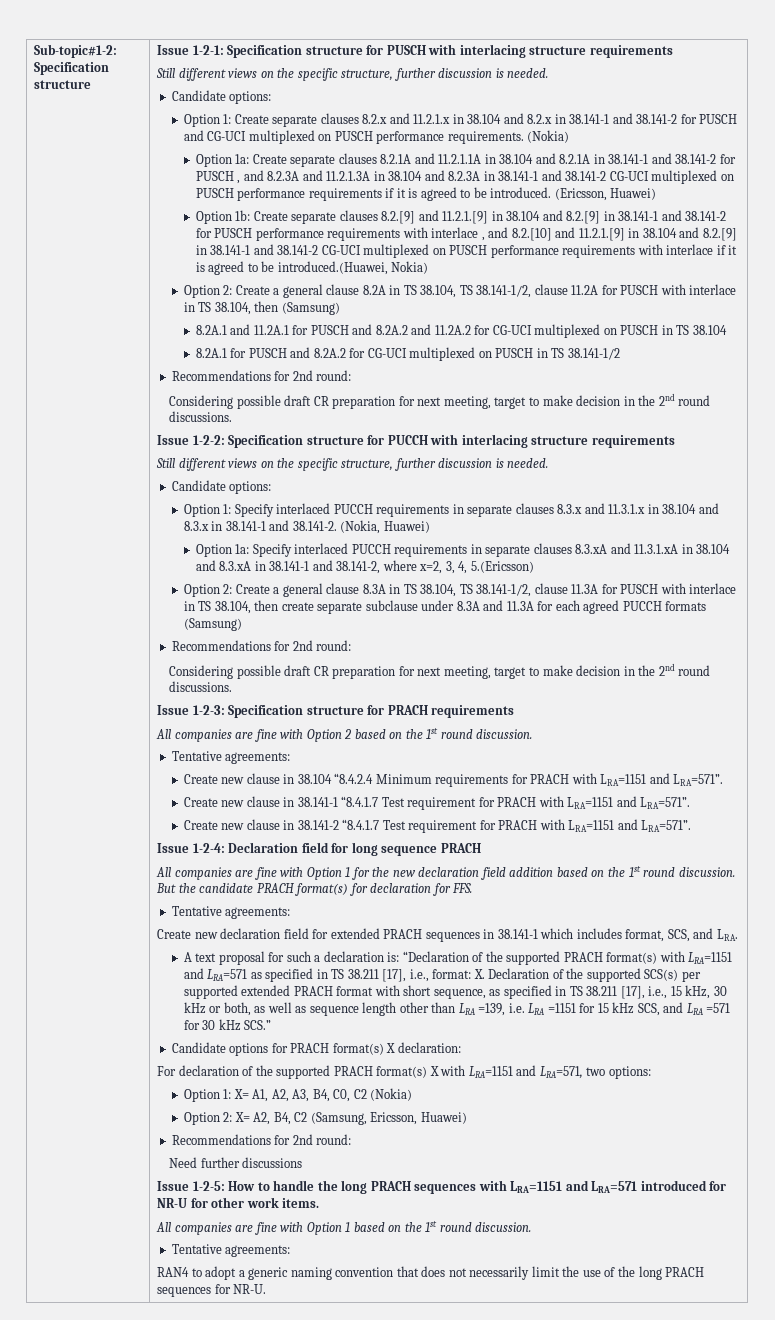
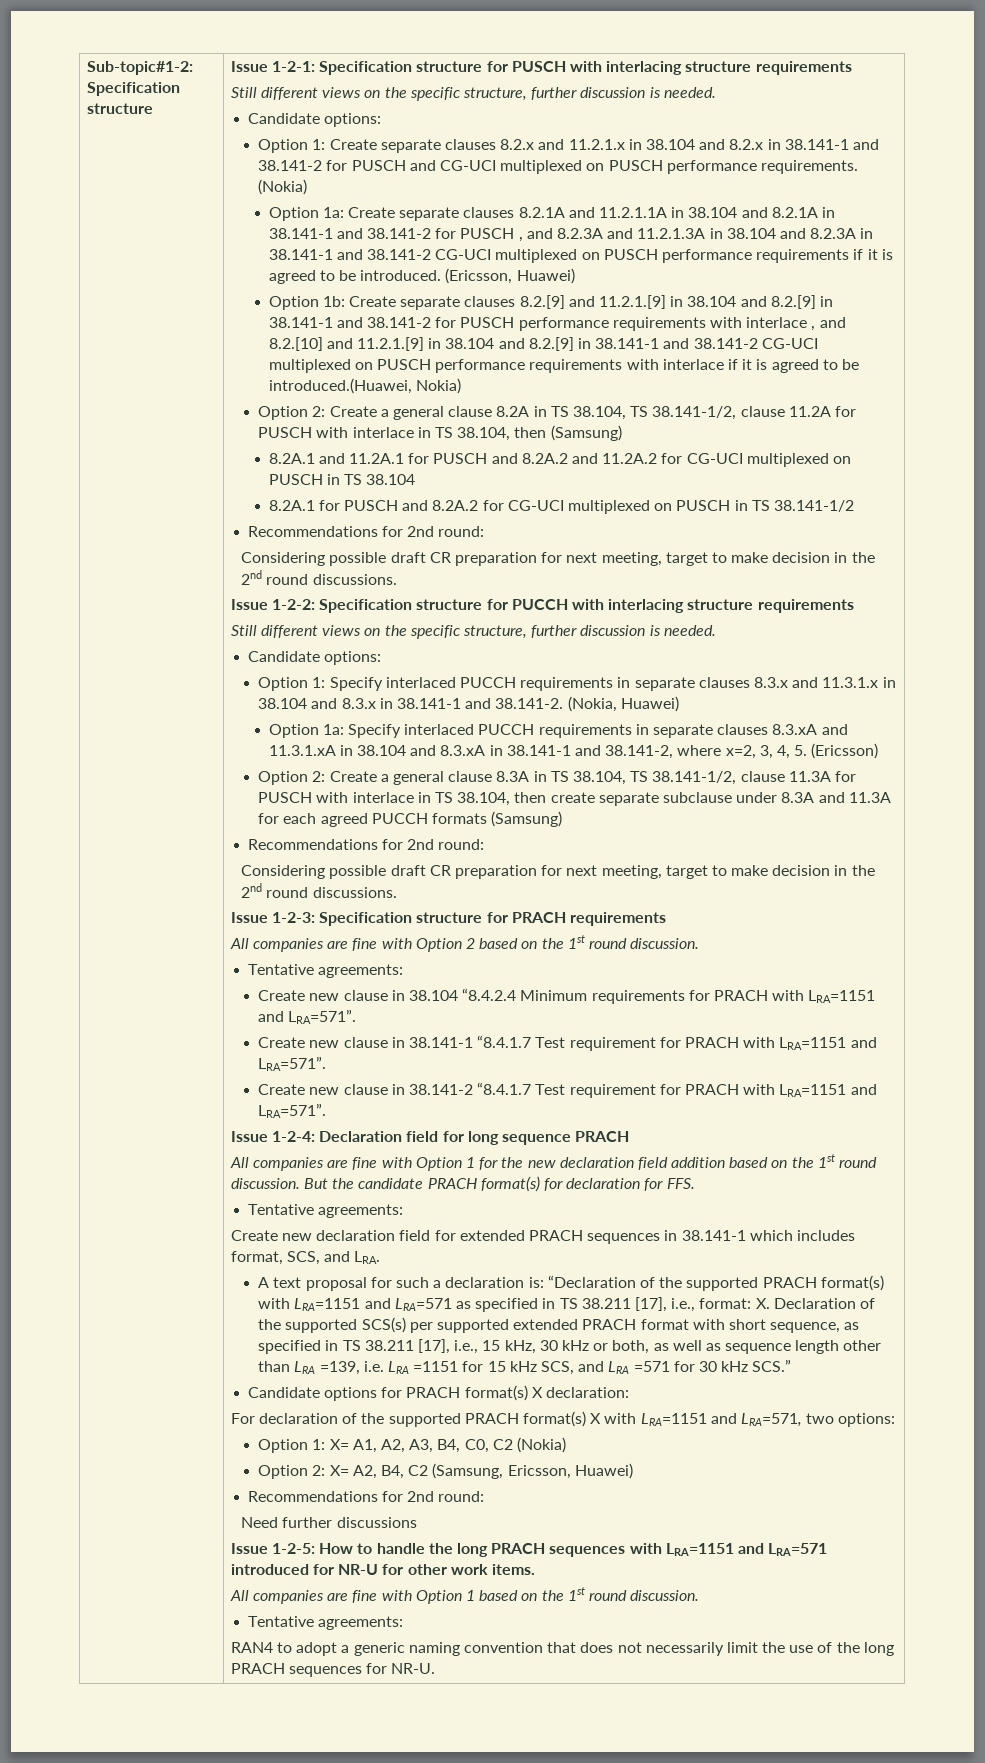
[470,561,534,573] 5.(Ericsson) -> [794,743,879,759] 5. (Ericsson)

